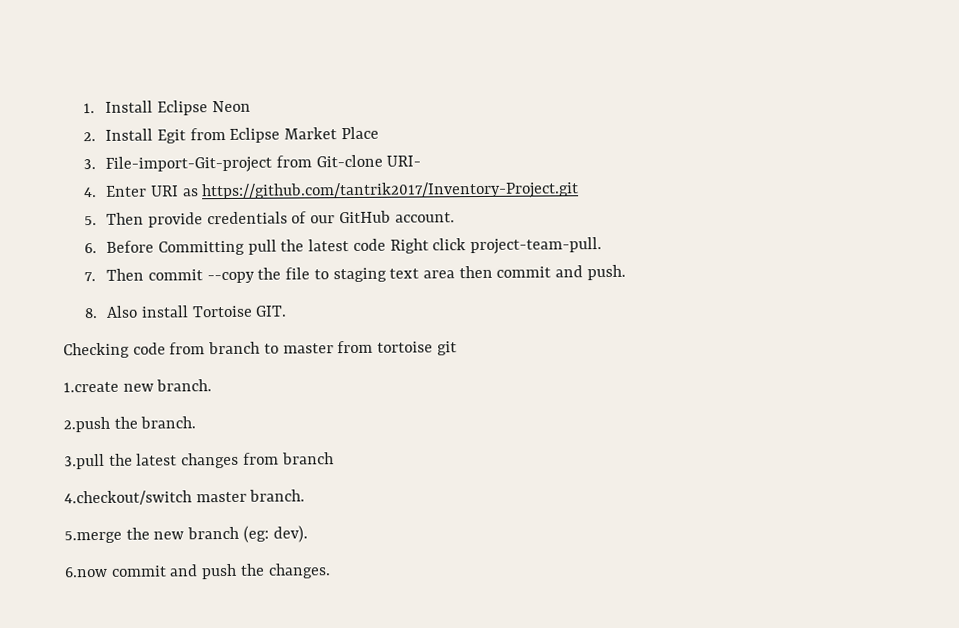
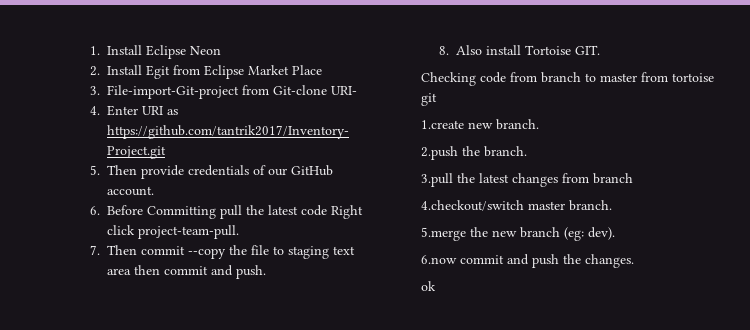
(331, 571) none -> [421,281,436,291] // ok

